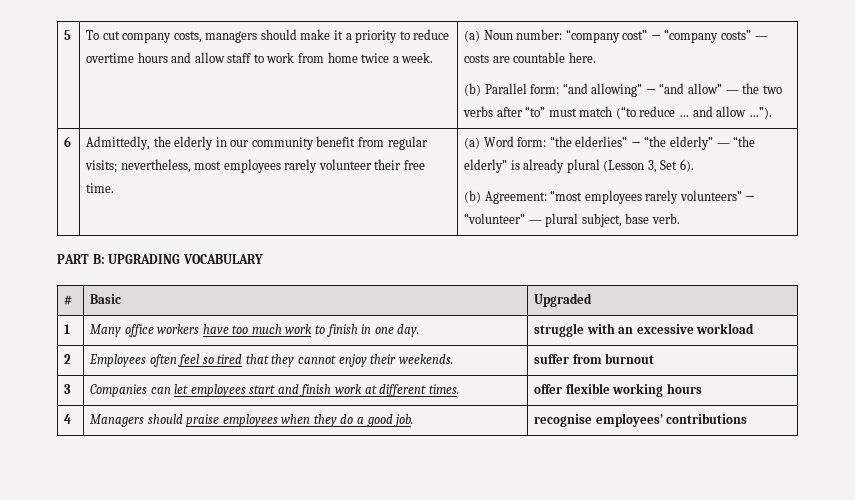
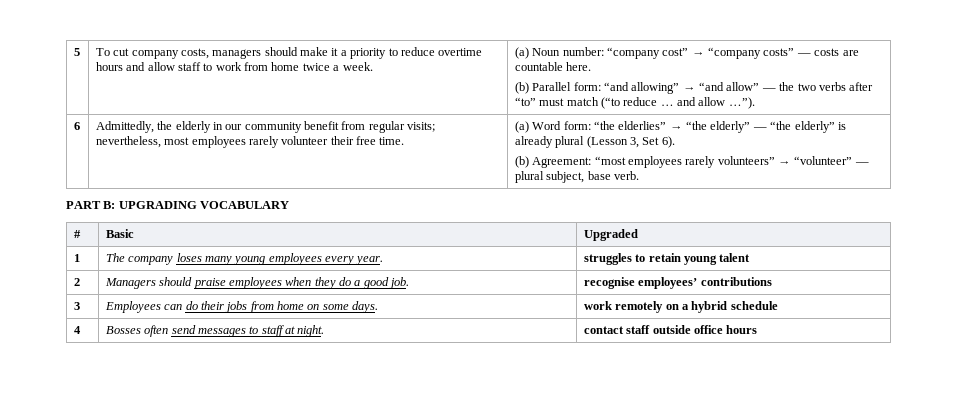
[90,324,420,337] [534,323,755,337] [64,354,72,364] [89,354,453,367] [534,353,655,364] [64,384,72,394] [90,384,459,397] [534,383,702,397] [64,414,72,424] Many office workers have too much work to finish in one day. | struggle with an excessive workload // 2 | Employees often feel so tired that they cannot enjoy their weekends. | suffer from burnout // 3 | Companies can let employees start and finish work at different times. | offer flexible working hours // 4 -> [105,253,384,265] [583,253,751,265] [73,278,80,286] The company loses many young employees every year. | struggles to retain young talent // 2
(748, 418) none -> [73,302,80,310] [104,301,379,313] [583,301,778,313] [73,326,81,334] [105,325,325,337] [583,325,758,334] // 3 | Employees can do their jobs from home on some days. | work remotely on a hybrid schedule // 4 | Bosses often send messages to staff at night. | contact staff outside office hours

